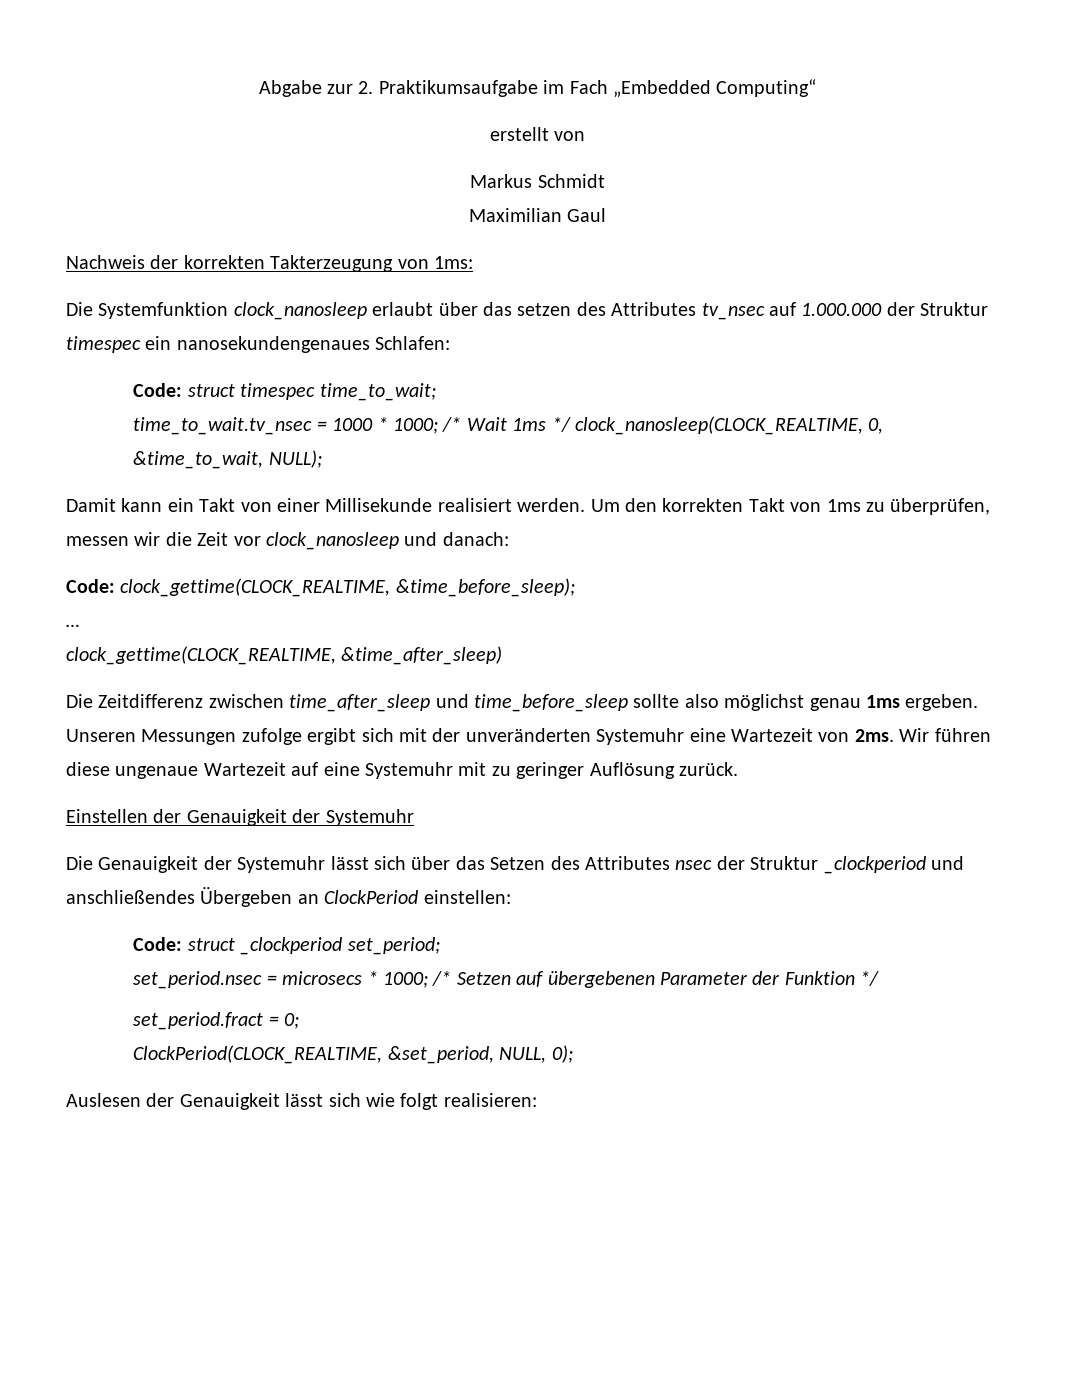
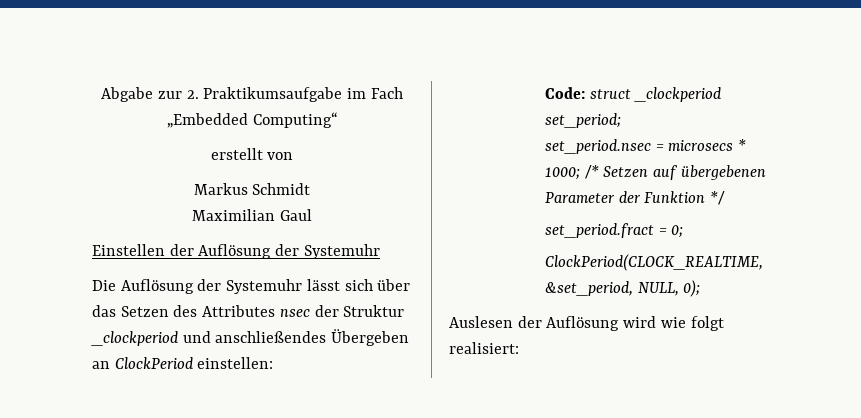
[66,255,473,272] [66,302,989,320] [66,336,451,353] [133,383,436,401] [133,416,884,435] [133,450,322,469] [66,498,991,515] [66,532,509,550] [66,578,575,597] [66,624,80,627] [66,646,503,665] [66,694,979,712] [66,728,991,745] [66,762,738,779] // Nachweis der korrekten Takterzeugung von 1ms: // Die Systemfunktion clock_nanosleep erlaubt über das setzen des Attributes tv_nsec auf 1.000.000 der Struktur timespec ein nanosekundengenaues Schlafen: // Code: struct timespec time_to_wait; // time_to_wait.tv_nsec = 1000 * 1000; /* Wait 1ms */ clock_nanosleep(CLOCK_REALTIME, 0, &time_to_wait, NULL); // Damit kann ein Takt von einer Millisekunde realisiert werden. Um den korrekten Takt von 1ms zu überprüfen, messen wir die Zeit vor clock_nanosleep und danach: // Code: clock_gettime(CLOCK_REALTIME, &time_before_sleep); // … // clock_gettime(CLOCK_REALTIME, &time_after_sleep) // Die Zeitdifferenz zwischen time_after_sleep und time_before_sleep sollte also möglichst genau 1ms ergeben. Unseren Messungen zufolge ergibt sich mit der unveränderten Systemuhr eine Wartezeit von 2ms. Wir führen diese ungenaue Wartezeit auf eine Systemuhr mit zu geringer Auflösung zurück. -> (312, 215) none
[186,809,287,826] Genauigkeit -> [198,244,272,259] Auflösung
[98,856,199,873] Genauigkeit -> [120,279,194,294] Auflösung
[179,1093,361,1110] Genauigkeit lässt sich -> [546,316,657,331] Auflösung wird
[443,1093,537,1107] realisieren: -> [449,342,519,354] realisiert:

